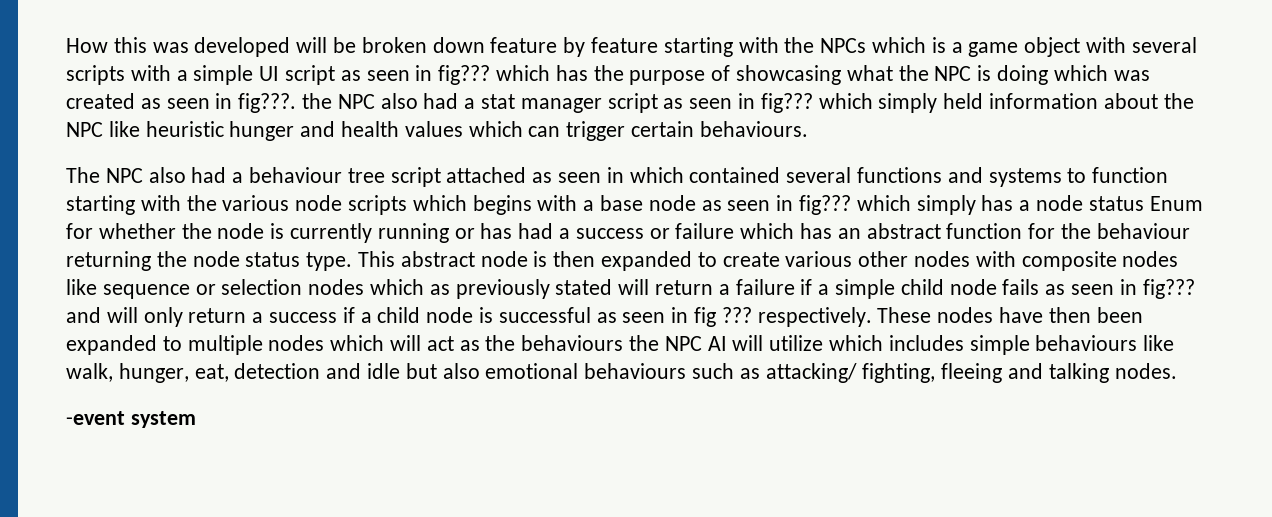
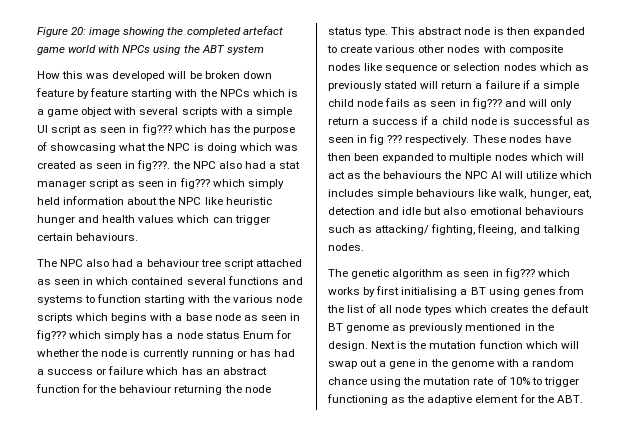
(66, 45) none -> [37,26,283,37] [37,45,264,55] Figure 20: image showing the completed artefact game world with NPCs using the ABT system //
[941,363,1003,383] fleeing -> [477,224,517,235] fleeing,
[66,411,196,428] -event system -> [328,268,570,279] [328,286,584,297] [327,304,589,315] [328,323,554,333] [328,340,579,351] [328,359,574,369] [328,376,579,387] [327,394,583,405] The genetic algorithm as seen in fig??? which works by first initialising a BT using genes from the list of all node types which creates the default BT genome as previously mentioned in the design. Next is the mutation function which will swap out a gene in the genome with a random chance using the mutation rate of 10% to trigger functioning as the adaptive element for the ABT.

